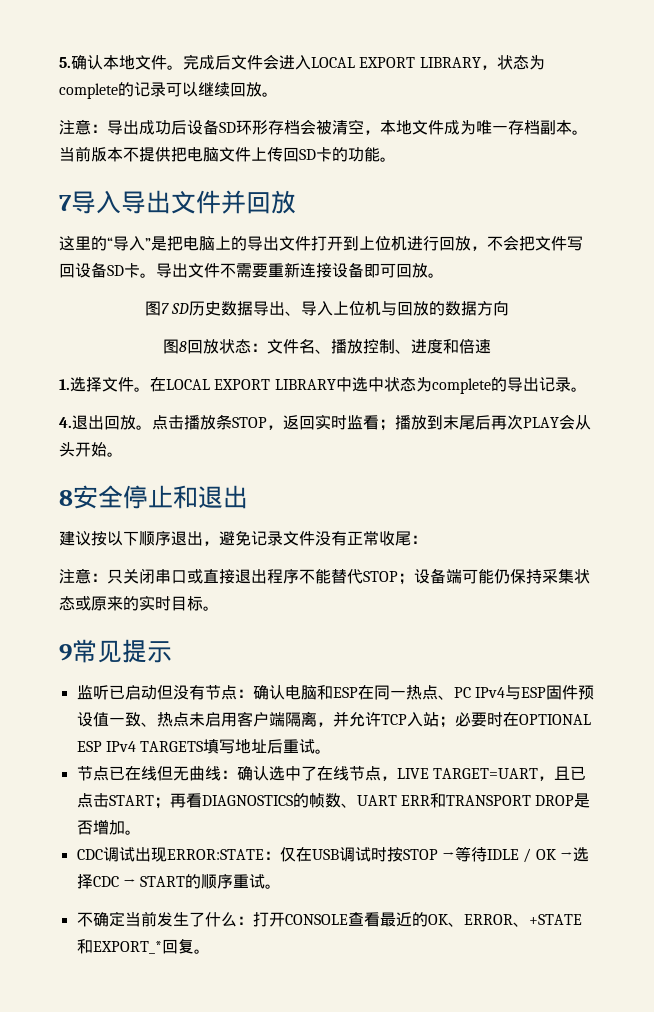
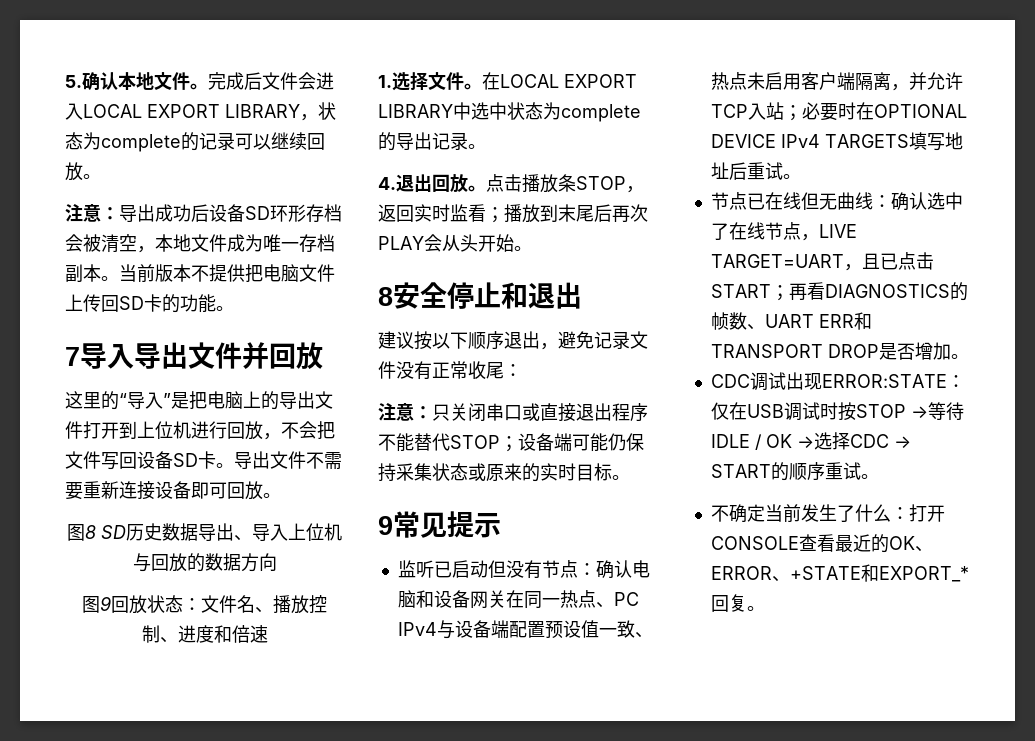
[160,303,169,314] 7 -> [85,525,96,539] 8
[179,341,187,352] 8 -> [100,596,112,611] 9
[332,687,358,698] ESP -> [433,590,506,609] 设备网关
[520,685,578,700] ESP固件 -> [454,620,545,638] 设备端配置
[76,741,102,752] ESP -> [710,134,776,148] DEVICE

